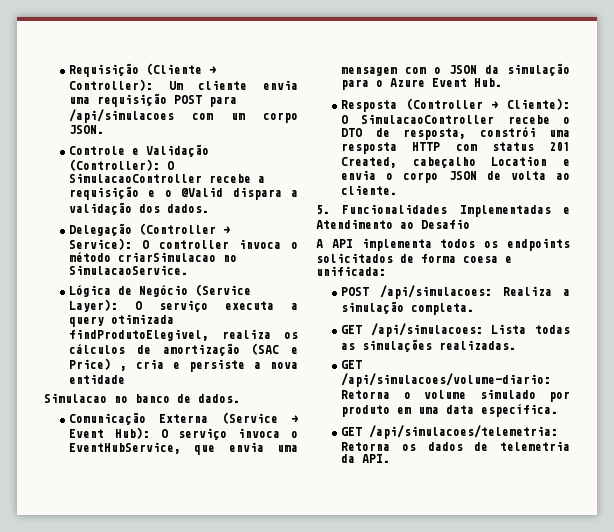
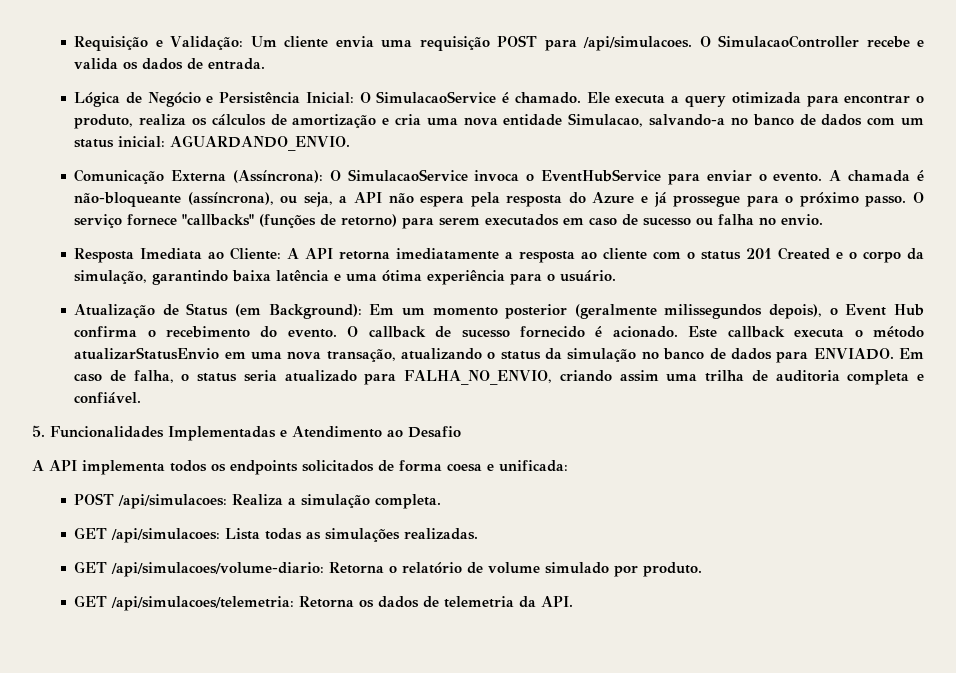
[146,63,217,75] [69,79,154,91] (Cliente → Controller): -> [155,36,244,50] e Validação:
[69,109,298,123] [69,125,105,134] [69,144,210,157] [69,159,175,171] [69,173,266,183] [69,186,298,200] [69,202,210,215] [69,223,231,236] [69,238,298,250] [69,252,238,262] [69,265,189,275] [69,284,252,297] [69,299,298,312] [69,314,175,327] [69,329,210,341] /api/simulacoes com um corpo JSON. // Controle e Validação (Controller): O SimulacaoController recebe a requisição e o @Valid dispara a validação dos dados. // Delegação (Controller → Service): O controller invoca o método criarSimulacao no SimulacaoService. // Lógica de Negócio (Service Layer): O serviço executa a query otimizada findProdutoElegivel, -> [583,35,924,51] [74,58,266,70] [74,91,924,107] [74,114,134,129] /api/simulacoes. O SimulacaoController recebe e valida os dados de entrada. // Lógica de Negócio e Persistência Inicial: O SimulacaoService é chamado. Ele executa a query otimizada para encontrar o produto,
[251,343,298,355] [69,358,262,372] (SAC e Price) , cria e persiste a -> [382,114,458,126] e cria uma
[44,393,240,403] [69,412,298,425] [69,427,298,440] [69,442,298,455] [341,63,570,76] [341,78,503,90] [341,98,570,112] [341,114,570,124] [341,127,570,140] [341,142,570,154] [341,156,570,168] [341,170,570,183] [341,185,398,195] // Simulacao no banco de dados. // Comunicação Externa (Service → Event Hub): O serviço invoca o EventHubService, que envia uma mensagem com o JSON da simulação para o Azure Event Hub. // Resposta (Controller → Cliente): O SimulacaoController recebe o DTO de resposta, constrói uma resposta HTTP com status 201 Created, cabeçalho Location e envia o corpo JSON de volta ao cliente. -> [568,113,924,127] [74,135,351,151] [74,169,925,185] [74,192,924,207] [74,214,824,229] [74,247,924,263] [74,270,617,285] [74,303,924,319] [74,326,925,338] [74,347,925,363] [74,370,925,385] [74,392,142,403] Simulacao, salvando-a no banco de dados com um status inicial: AGUARDANDO_ENVIO. // Comunicação Externa (Assíncrona): O SimulacaoService invoca o EventHubService para enviar o evento. A chamada é não-bloqueante (assíncrona), ou seja, a API não espera pela resposta do Azure e já prossegue para o próximo passo. O serviço fornece "callbacks" (funções de retorno) para serem executados em caso de sucesso ou falha no envio. // Resposta Imediata ao Cliente: A API retorna imediatamente a resposta ao cliente com o status 201 Created e o corpo da simulação, garantindo baixa latência e uma ótima experiência para o usuário. // Atualização de Status (em Background): Em um momento posterior (geralmente milissegundos depois), o Event Hub confirma o recebimento do evento. O callback de sucesso fornecido é acionado. Este callback executa o método atualizarStatusEnvio em uma nova transação, atualizando o status da simulação no banco de dados para ENVIADO. Em caso de falha, o status seria atualizado para FALHA_NO_ENVIO, criando assim uma trilha de auditoria completa e confiável.
(411, 395) none -> [402,562,484,574] relatório de
[341,404,559,417] produto em uma data específica. -> [643,562,703,577] produto.

